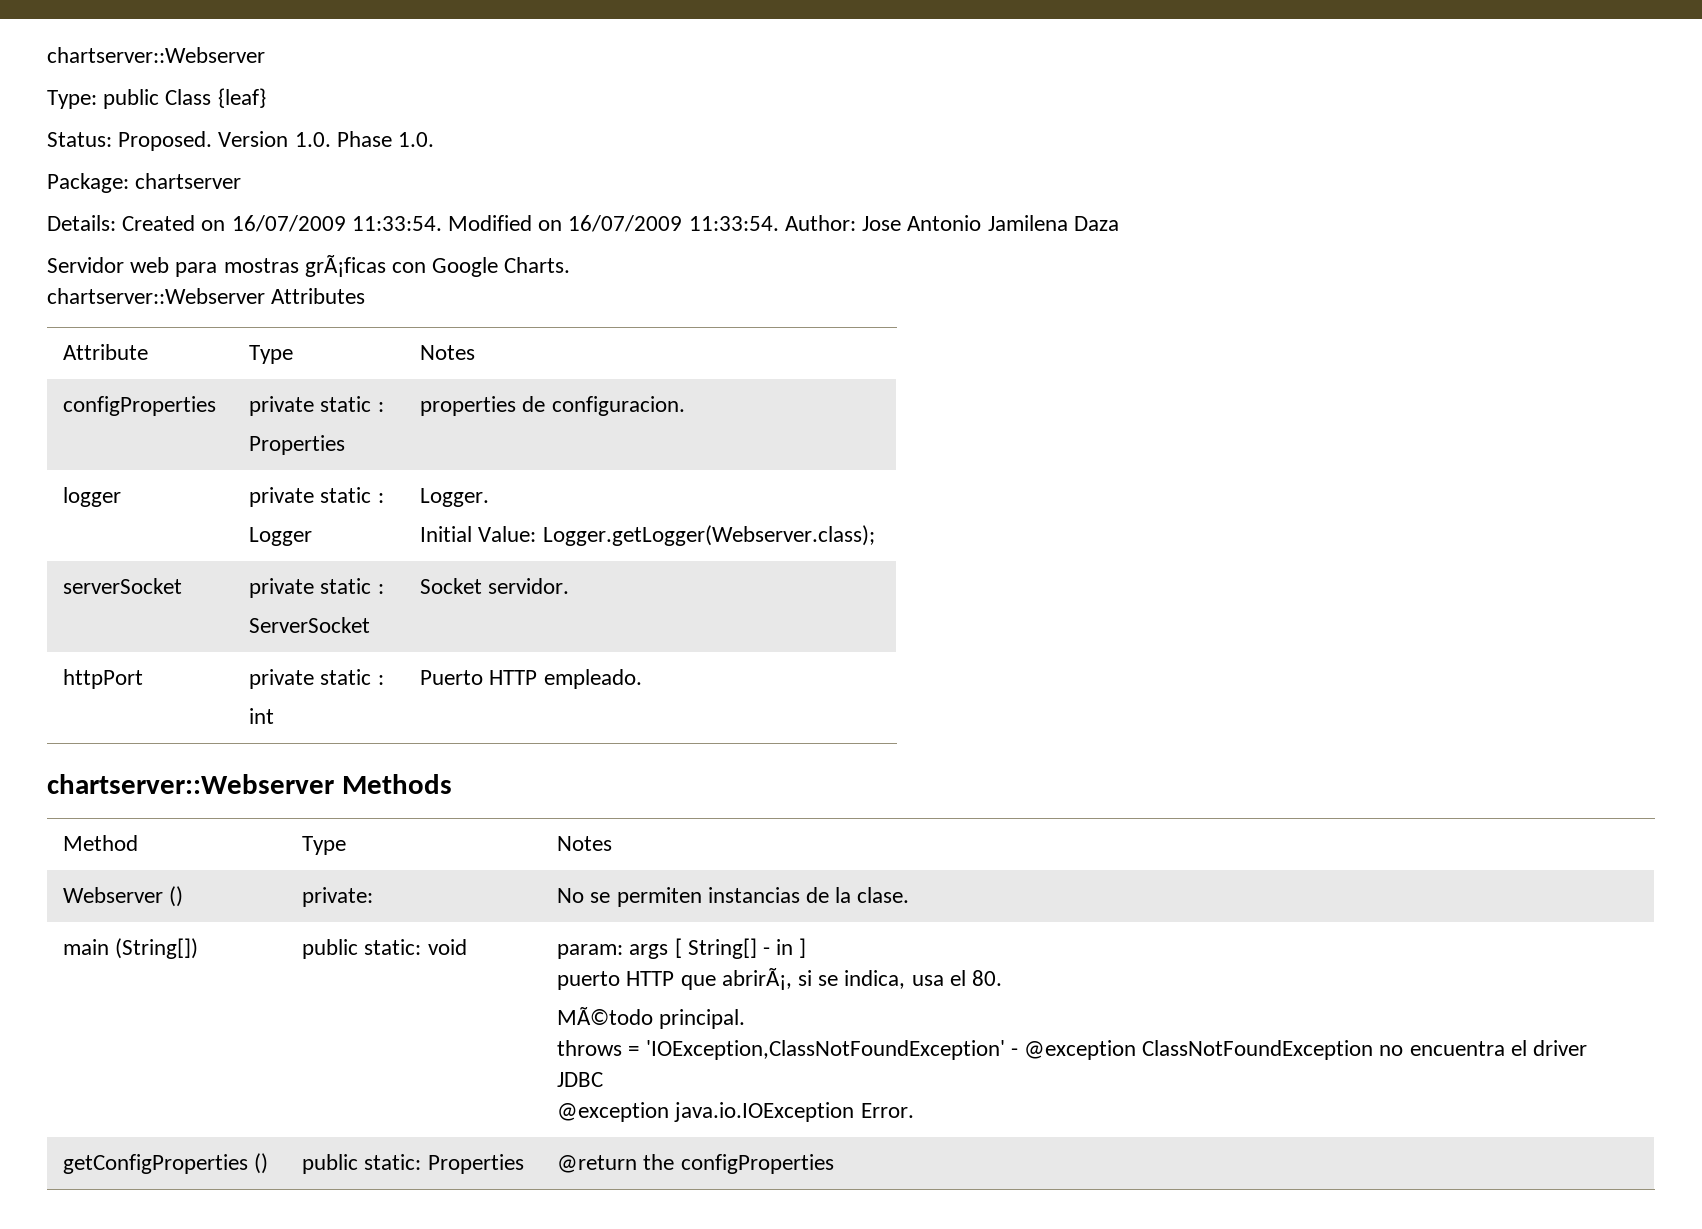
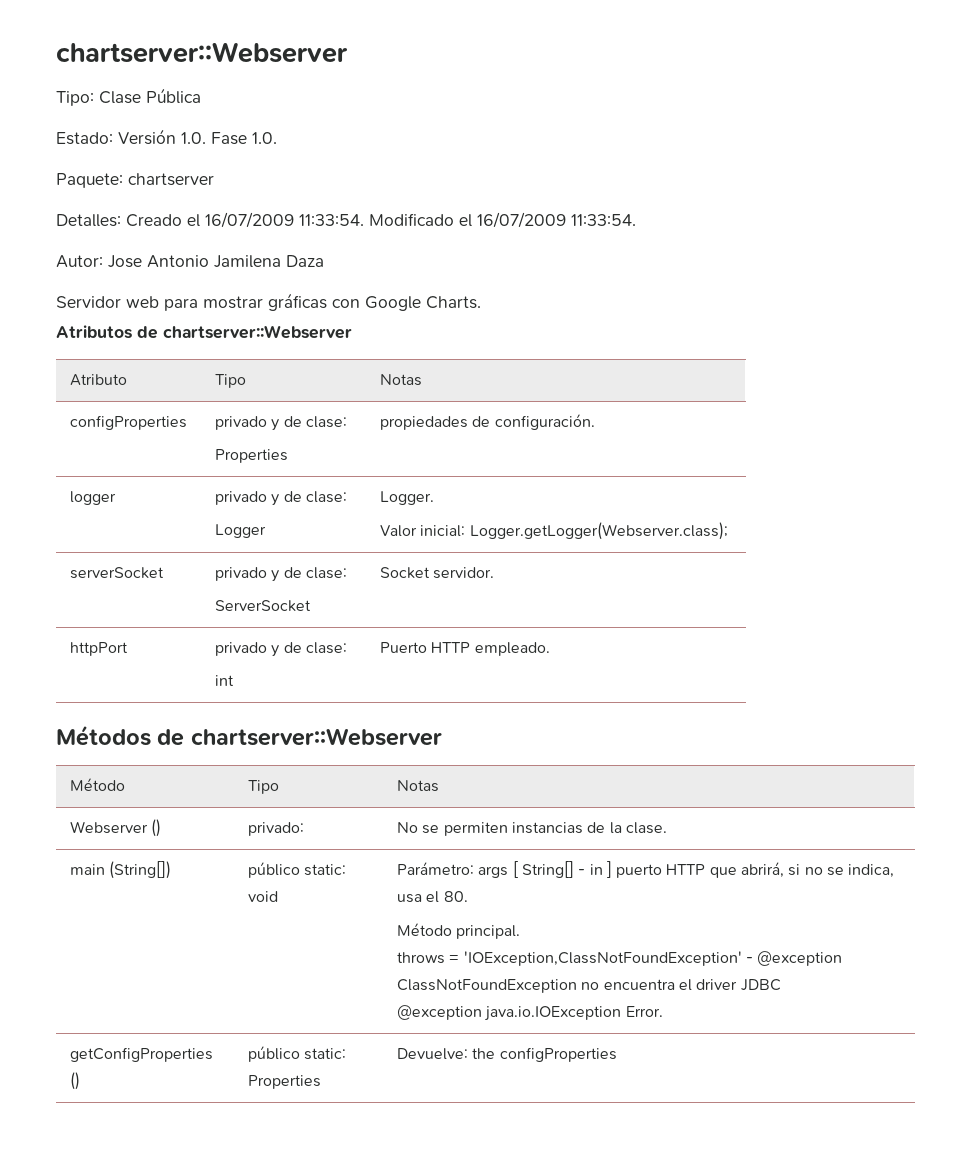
[47,47,265,63] [47,88,266,109] [47,131,392,151] chartserver::Webserver // Type: public Class {leaf} // Status: Proposed. Version 1.0. Phase -> [56,42,348,63] [56,88,201,106] [56,129,247,145] chartserver::Webserver // Tipo: Clase Pública // Estado: Versión 1.0. Fase
[47,173,129,193] Package: -> [56,173,123,188] Paquete:
[47,215,856,232] Details: Created on 16/07/2009 11:33:54. Modified on 16/07/2009 11:33:54. Author: -> [56,212,636,228] [56,255,103,268] Detalles: Creado el 16/07/2009 11:33:54. Modificado el 16/07/2009 11:33:54. // Autor:
[223,255,386,277] mostras grÃ¡ficas -> [203,293,327,311] mostrar gráficas
[47,288,366,304] [63,344,149,360] [249,345,294,364] [420,345,476,360] [63,396,217,416] [249,396,384,416] [249,435,346,455] [420,396,685,416] [63,487,122,507] [249,487,384,507] chartserver::Webserver Attributes // Attribute | Type | Notes // configProperties | private static : // Properties | properties de configuracion. // logger | private static : -> [56,325,352,339] [69,374,127,386] [214,374,246,388] [379,374,422,386] [69,415,187,430] [214,416,347,431] [214,449,288,463] [379,414,595,430] [69,491,116,505] [214,491,347,506] Atributos de chartserver::Webserver // Atributo | Tipo | Notas // configProperties | privado y de clase: // Properties | propiedades de configuración. // logger | privado y de clase:
[420,526,537,542] Initial Value: -> [379,525,466,537] Valor inicial:
[249,578,384,598] private static : -> [214,567,347,582] privado y de clase:
[249,669,384,689] private static : -> [214,642,347,657] privado y de clase:
[47,774,452,794] [63,835,139,851] [302,836,347,855] [557,836,613,851] chartserver::Webserver Methods // Method | Type | Notes -> [56,725,442,746] [69,778,125,791] [247,780,279,794] [396,780,439,792] Métodos de chartserver::Webserver // Método | Tipo | Notas
[302,887,374,907] private: -> [247,822,304,836] privado:
[302,939,359,959] public -> [247,862,300,878] público
[557,944,624,959] param: -> [396,862,474,875] Parámetro:
(807, 948) // -> (612, 869) none
[721,968,813,990] abrirÃ¡, si -> [741,862,823,878] abrirá, si no
[557,1007,654,1025] MÃ©todo -> [396,923,452,936] Método
[302,1154,359,1174] public -> [247,1046,300,1062] público
[557,1155,638,1173] @return -> [396,1048,468,1060] Devuelve:

